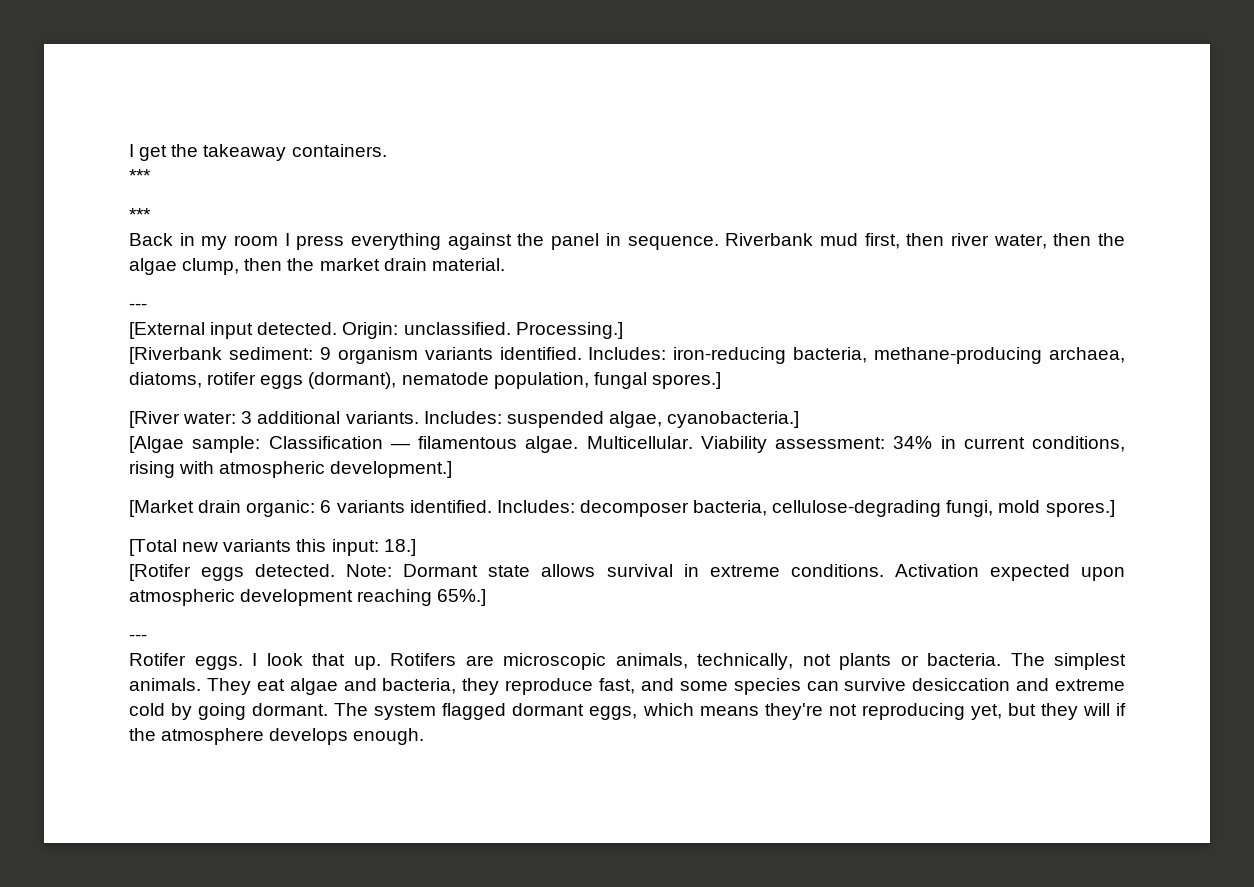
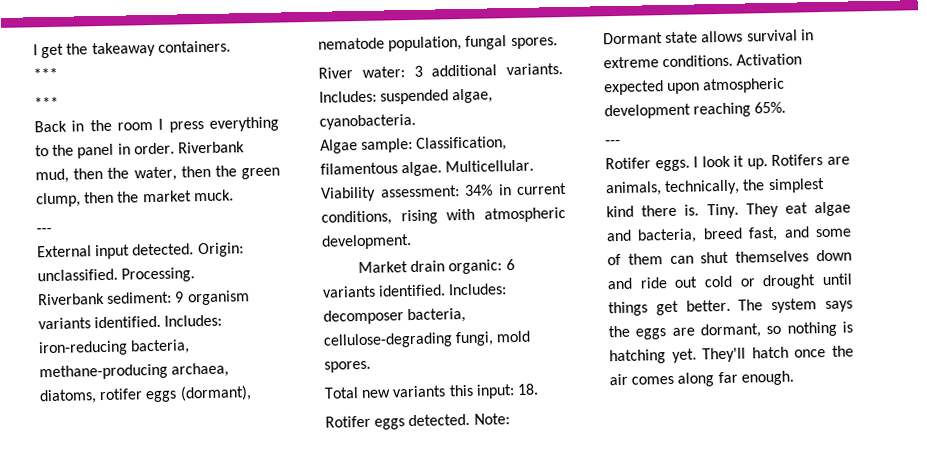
[201,236,228,250] my -> [89,119,112,132] the
[447,233,512,250] against -> [35,145,49,157] to
[627,233,989,250] sequence. Riverbank mud first, then river -> [133,141,245,155] [35,167,130,184] order. Riverbank mud, then the
[129,258,177,275] algae -> [240,167,280,180] green
[383,258,505,271] [129,303,147,310] [129,322,205,339] drain material. // --- // [External -> [193,189,234,202] [36,227,52,234] [37,245,92,258] muck. // --- // External
[515,322,623,339] [129,347,222,364] Processing.] // [Riverbank -> [121,267,196,283] [38,292,105,306] Processing. // Riverbank
[651,372,721,389] [129,411,180,428] spores.] // [River -> [510,37,558,50] [318,67,353,79] spores. // River
[667,411,800,428] [129,436,410,453] cyanobacteria.] // [Algae sample: Classification — -> [319,113,416,130] [320,136,508,154] cyanobacteria. // Algae sample: Classification,
[330,461,453,478] [129,500,194,517] development.] // [Market -> [321,234,412,250] [358,261,409,274] development. // Market
[1045,500,1115,517] [129,539,177,556] spores.] // [Total -> [324,360,371,373] [324,387,359,399] spores. // Total
[383,539,416,556] [129,564,191,581] 18.] // [Rotifer -> [516,383,539,395] [325,415,371,428] 18. // Rotifer
[437,589,487,606] 65%.] -> [754,101,787,114] 65%.
[312,653,345,666] that -> [733,155,745,167] it
[503,653,606,670] microscopic -> (850, 160) none
[802,653,1126,670] [129,678,201,691] not plants or bacteria. The simplest animals. -> [742,178,825,194] [606,203,739,219] the simplest kind there is. Tiny.
[462,678,594,695] they reproduce -> [702,227,743,240] breed
[733,678,1125,695] [129,703,1126,720] [129,728,349,745] species can survive desiccation and extreme cold by going dormant. The system flagged dormant eggs, which means they're not reproducing yet, but they will if the atmosphere develops -> [607,249,852,266] [607,273,852,290] [608,298,853,317] [608,321,853,340] [609,345,854,365] [609,371,738,387] of them can shut themselves down and ride out cold or drought until things get better. The system says the eggs are dormant, so nothing is hatching yet. They'll hatch once the air comes along far

